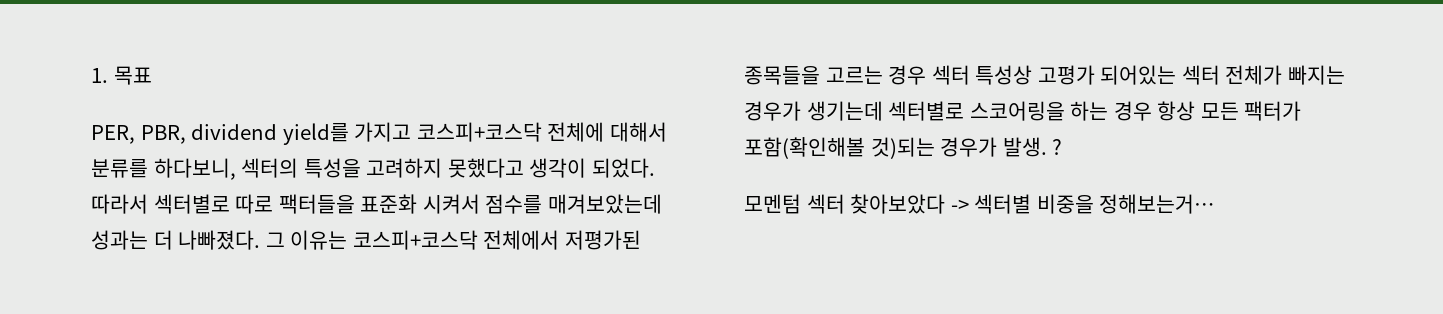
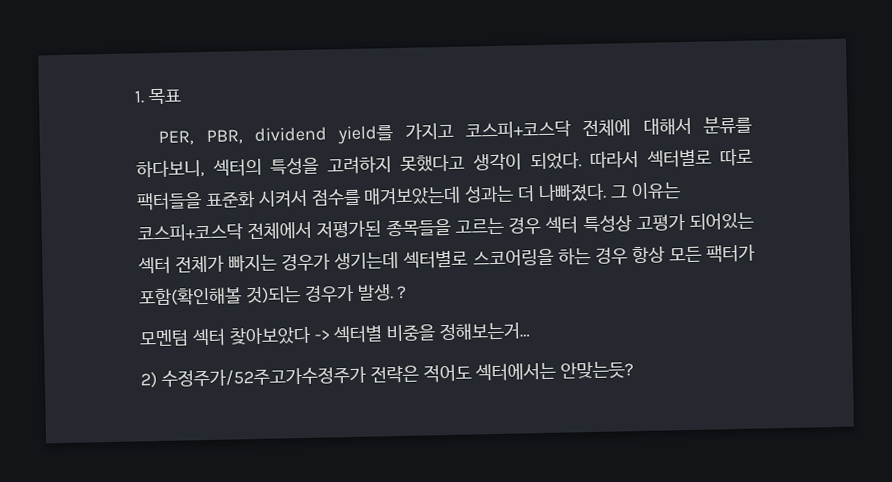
(1216, 204) none -> [140,361,635,389] // 2) 수정주가/52주고가수정주가 전략은 적어도 섹터에서는 안맞는듯?

